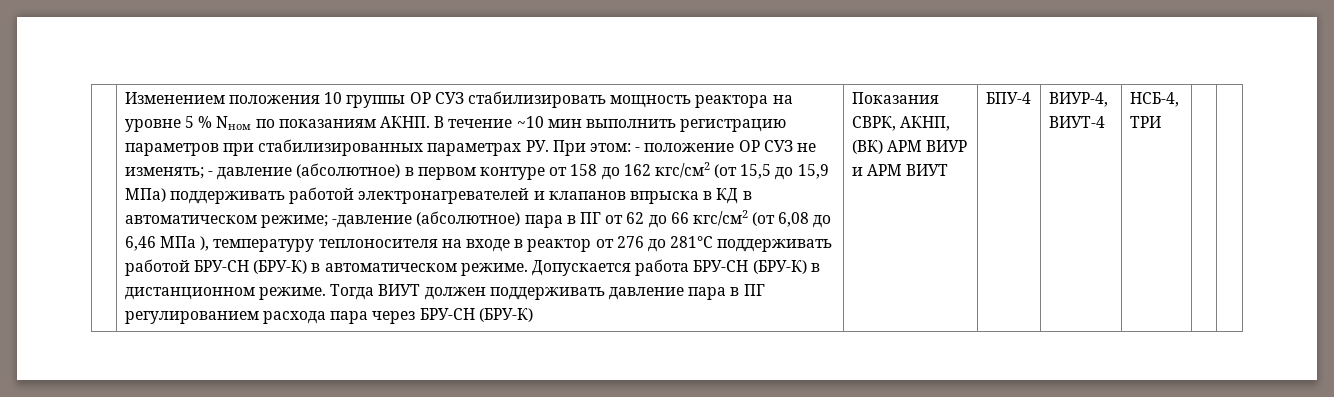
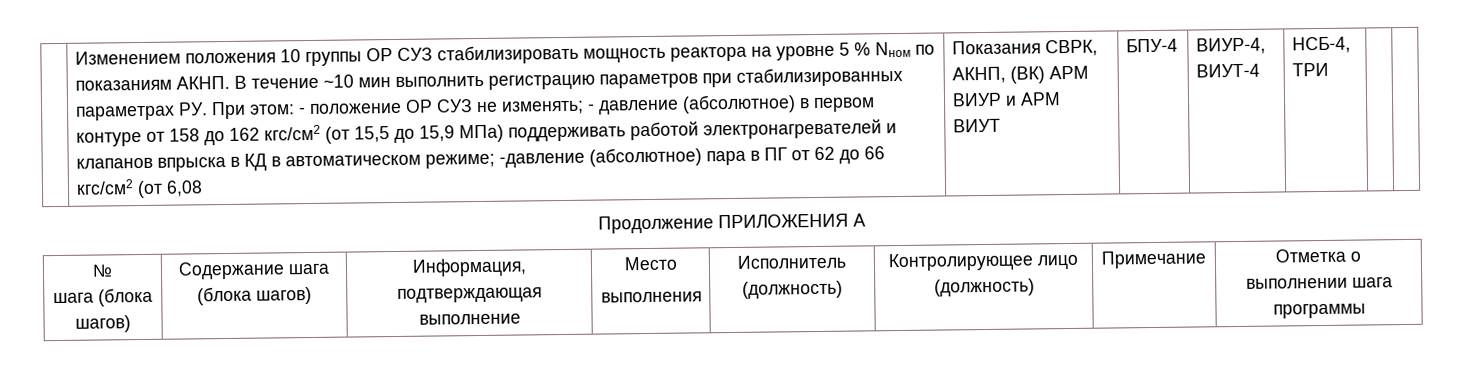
[813,215,832,228] [124,236,833,252] [124,259,820,276] [124,284,765,300] [124,308,533,324] до 6,46 МПа ), температуру теплоносителя на входе в реактор от 276 до 281°С поддерживать работой БРУ-СН (БРУ-К) в автоматическом режиме. Допускается работа БРУ-СН (БРУ-К) в дистанционном режиме. Тогда ВИУТ должен поддерживать давление пара в ПГ регулированием расхода пара через БРУ-СН (БРУ-К) -> (203, 188) none
(1161, 122) none -> [598,213,866,234] [92,264,113,278] [53,287,153,307] [75,315,131,333] [178,261,330,280] [197,286,312,306] [411,257,527,277] [397,287,542,303] [418,313,521,325] [623,256,678,271] [600,291,702,303] [737,254,846,269] [742,280,843,299] [888,252,1079,272] [933,278,1035,297] [1101,250,1207,269] [1275,248,1361,263] [1245,277,1393,289] [1272,303,1366,319] // Продолжение ПРИЛОЖЕНИЯ А // № // шага (блока шагов) | Содержание шага (блока шагов) | Информация, подтверждающая выполнение | Место // выполнения | Исполнитель (должность) | Контролирующее лицо (должность) | Примечание | Отметка о выполнении шага программы

